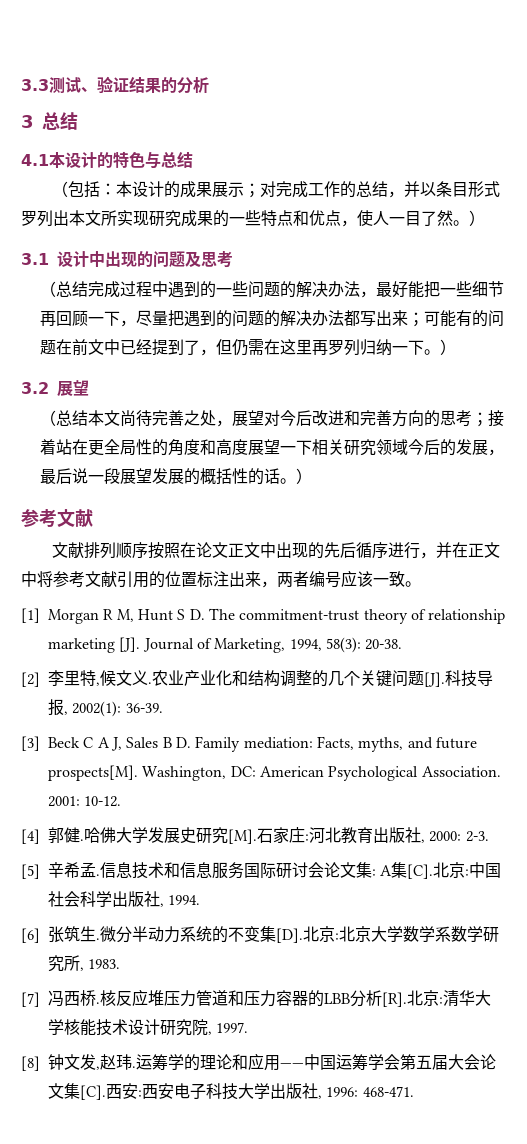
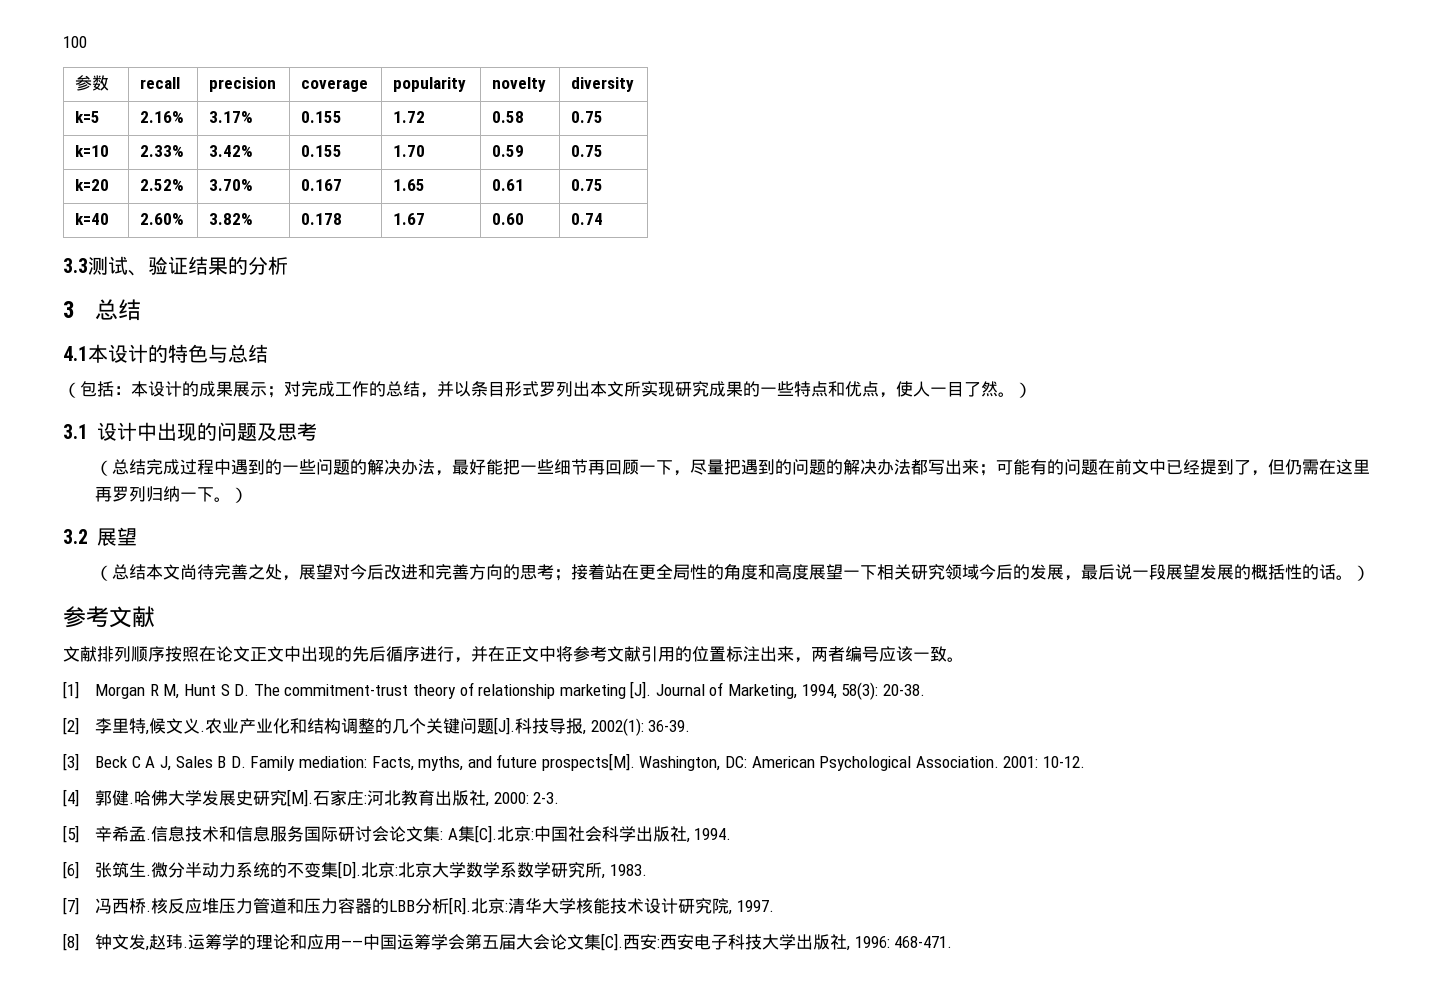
(21, 85) none -> [63,36,87,48] [75,75,110,91] [140,77,181,89] [209,77,277,92] [301,79,369,92] [393,77,467,92] [492,77,547,92] [571,77,635,92] [75,111,101,123] [140,111,185,123] [209,111,254,123] [301,111,343,123] [393,111,426,123] [492,111,525,123] [571,111,604,123] [75,145,110,157] [140,145,185,157] [209,145,254,157] [301,145,343,157] [393,145,426,157] [492,145,525,157] [571,145,604,157] [75,179,110,191] [140,179,185,191] [209,179,254,191] [301,179,343,191] [393,179,426,191] [492,179,525,191] [571,179,604,191] [75,213,110,225] [140,213,185,225] [209,213,254,225] [301,213,343,225] [393,213,426,225] [492,213,525,225] [571,213,604,225] 100 // 参数 | recall | precision | coverage | popularity | novelty | diversity // k=5 | 2.16% | 3.17% | 0.155 | 1.72 | 0.58 | 0.75 // k=10 | 2.33% | 3.42% | 0.155 | 1.70 | 0.59 | 0.75 // k=20 | 2.52% | 3.70% | 0.167 | 1.65 | 0.61 | 0.75 // k=40 | 2.60% | 3.82% | 0.178 | 1.67 | 0.60 | 0.74 //

